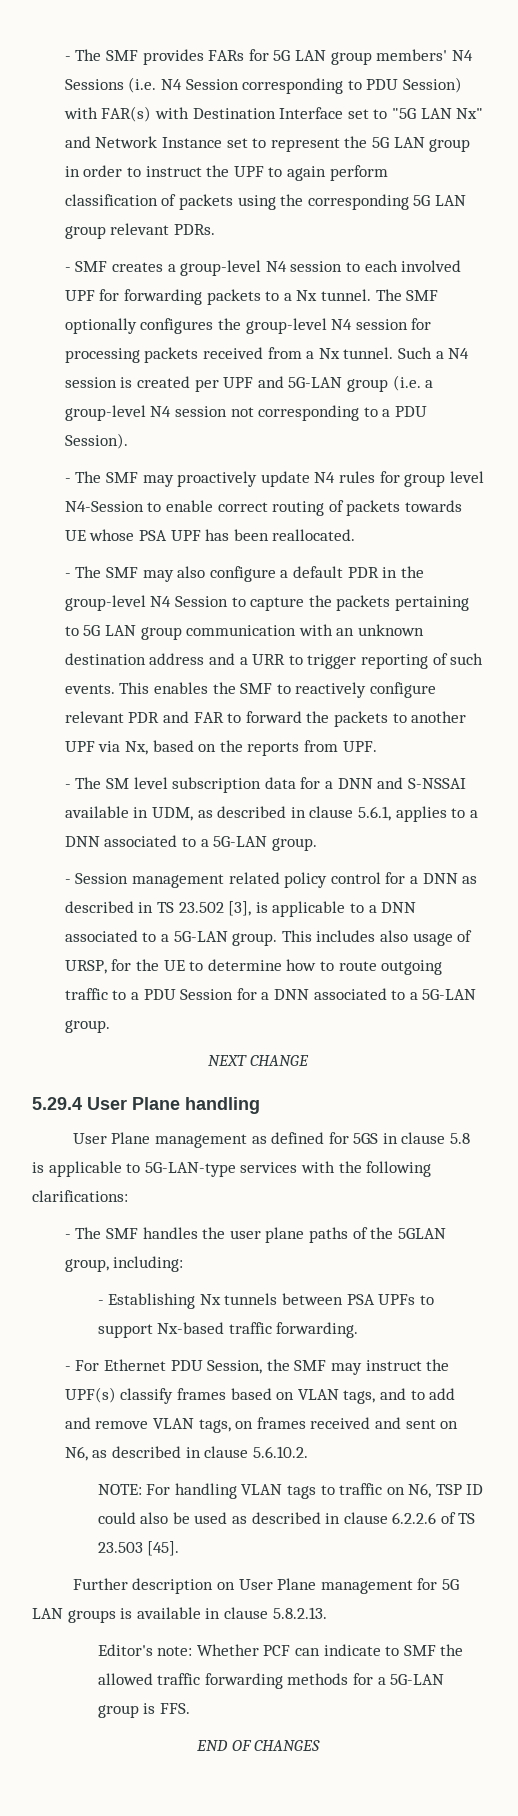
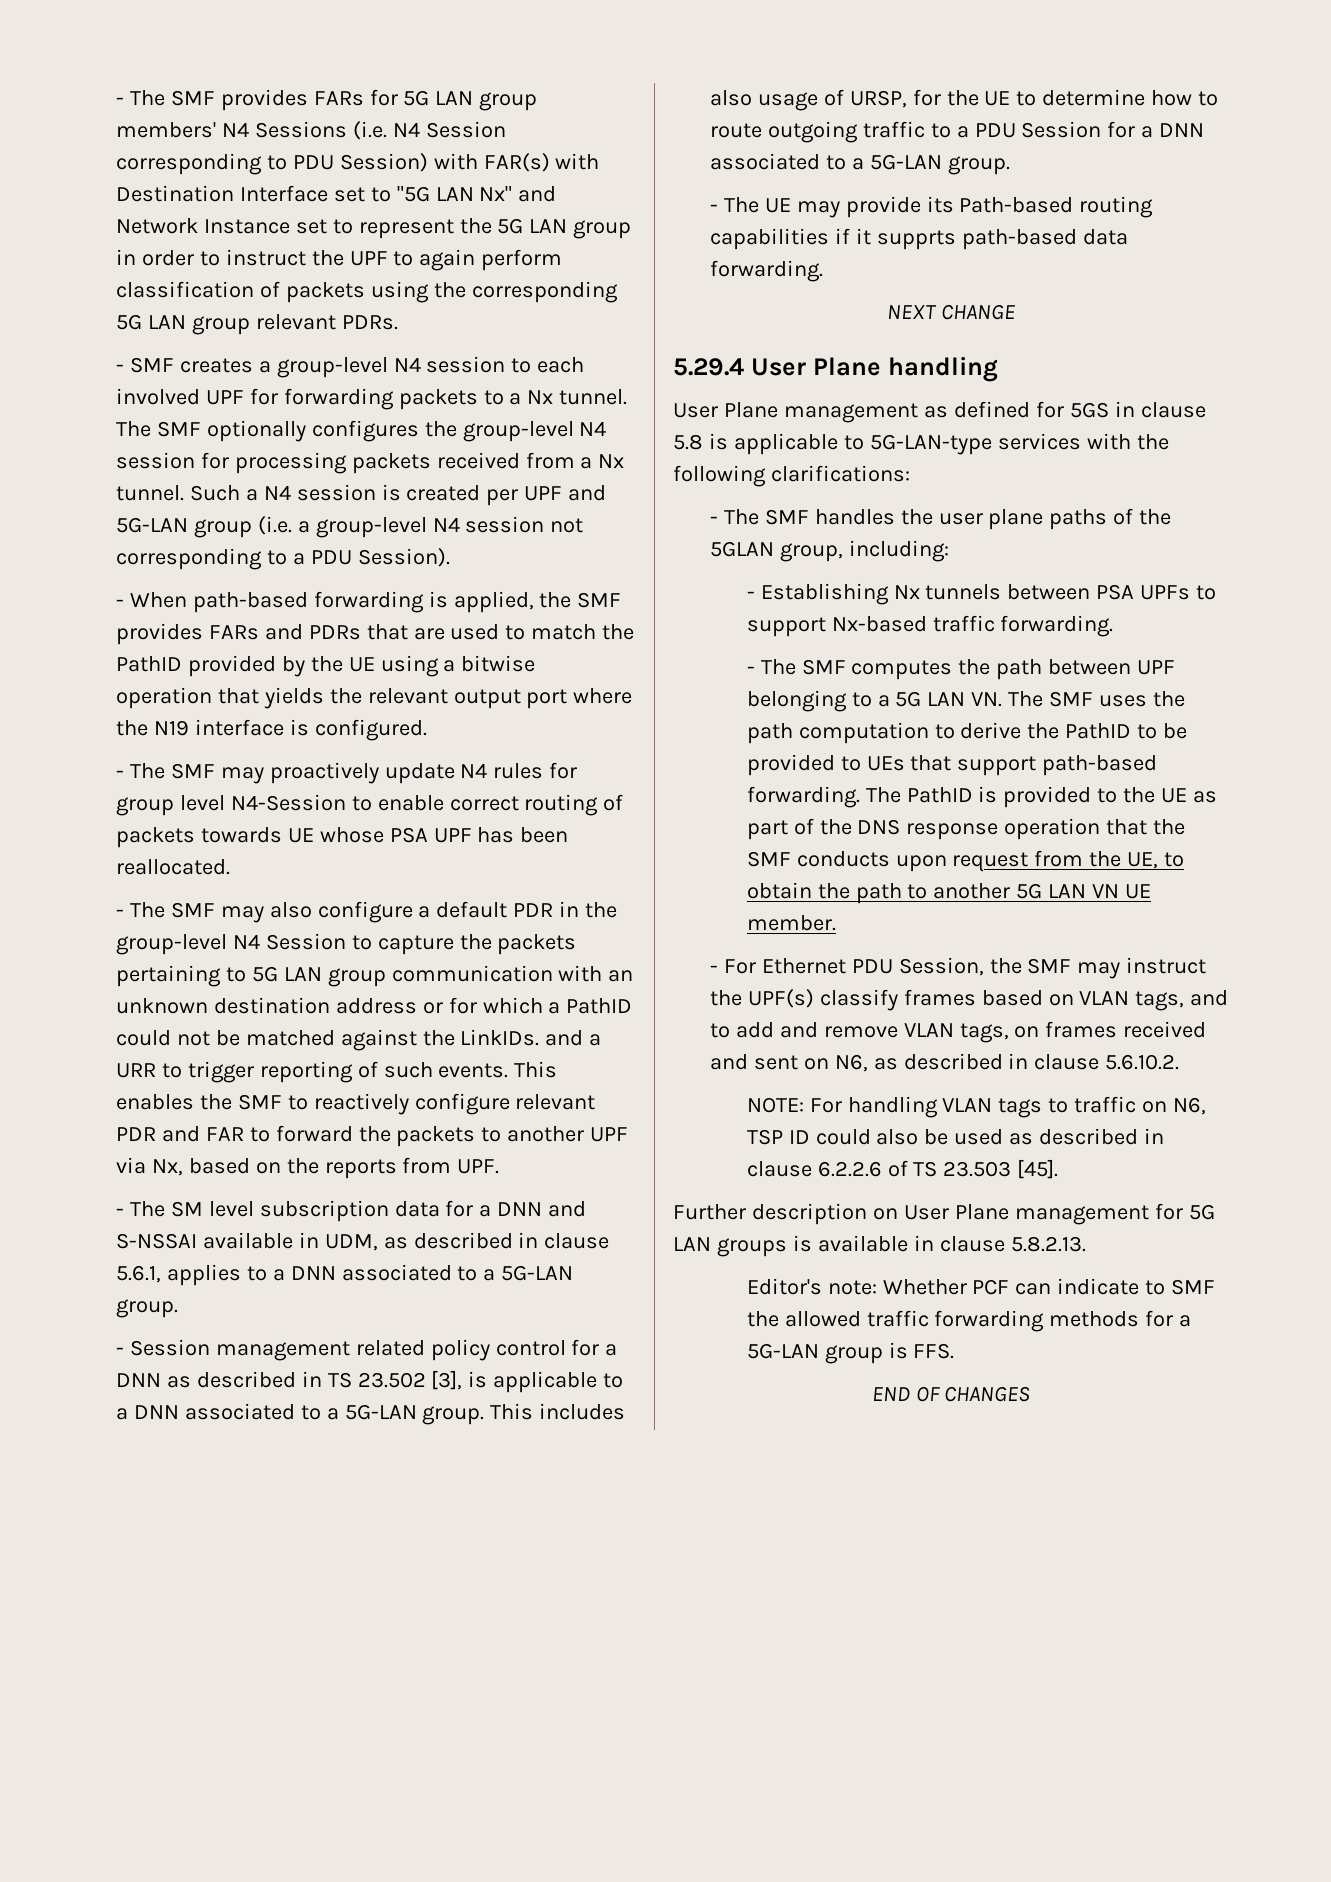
(128, 441) none -> [115,591,622,613] [115,623,635,645] [115,655,536,677] [115,687,633,709] [115,719,427,741] // - When path-based forwarding is applied, the SMF provides FARs and PDRs that are used to match the PathID provided by the UE using a bitwise operation that yields the relevant output port where the N19 interface is configured.
(205, 659) none -> [422,997,633,1014] [115,1029,540,1051] or for which a PathID could not be matched against the LinkIDs.
(110, 1026) none -> [709,196,1154,218] [709,228,1128,250] [709,260,823,282] // - The UE may provide its Path-based routing capabilities if it supprts path-based data forwarding.
(359, 1330) none -> [746,659,1176,680] [746,690,1186,712] [746,722,1188,744] [746,754,1158,776] [746,786,1218,808] [746,818,1186,840] [746,850,1185,872] [746,882,1152,904] [746,915,836,931] // - The SMF computes the path between UPF belonging to a 5G LAN VN. The SMF uses the path computation to derive the PathID to be provided to UEs that support path-based forwarding. The PathID is provided to the UE as part of the DNS response operation that the SMF conducts upon request from the UE, to obtain the path to another 5G LAN VN UE member.

